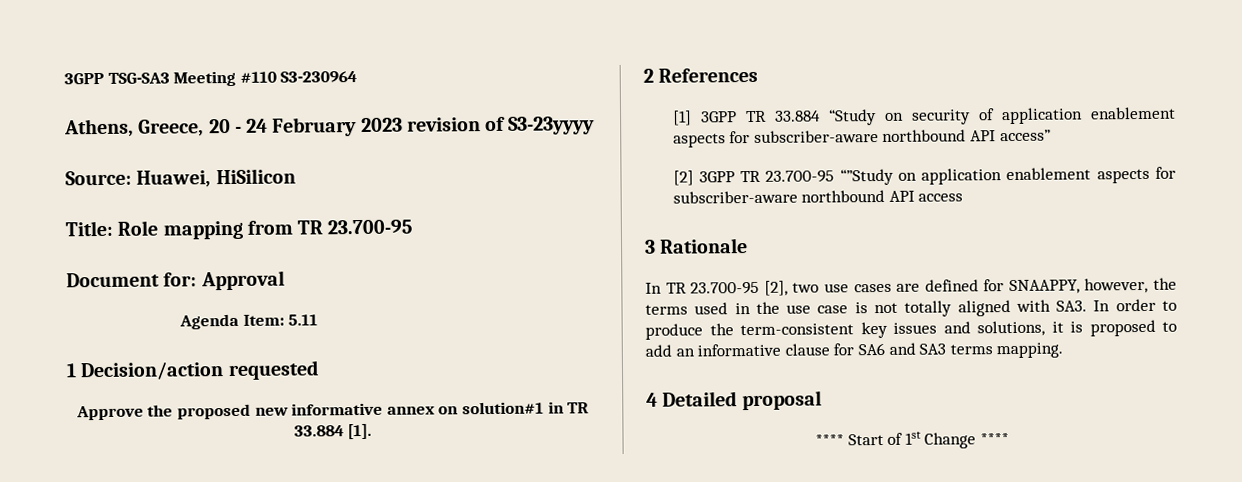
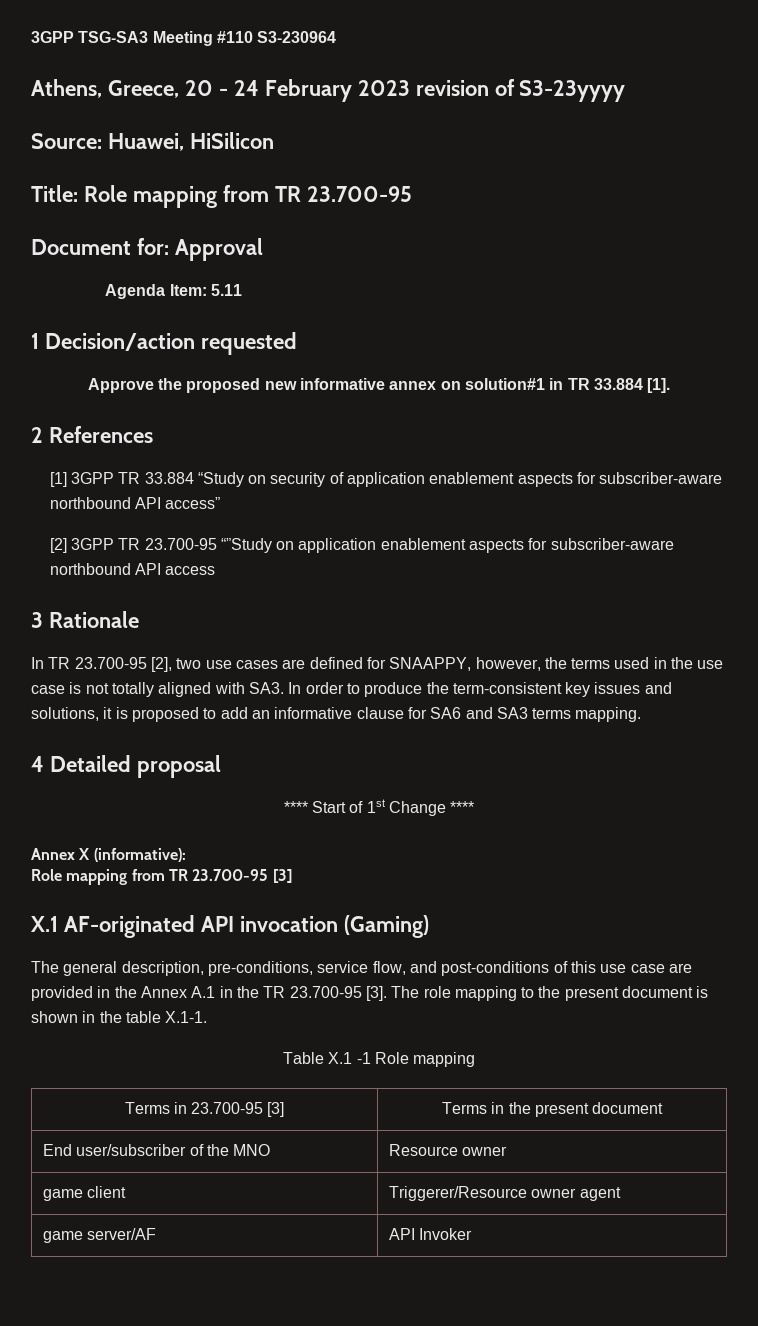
(1009, 439) none -> [31,848,186,862] [31,869,292,885] [30,915,429,938] [31,961,692,976] [31,986,709,1001] [31,1011,208,1023] [282,1052,476,1067] [124,1102,285,1117] [441,1102,664,1117] [43,1144,271,1156] [389,1144,508,1156] [43,1186,127,1201] [389,1186,621,1201] [43,1228,157,1243] [389,1228,473,1240] // Annex X (informative): // Role mapping from TR 23.700-95 [3] // X.1 AF-originated API invocation (Gaming) // The general description, pre-conditions, service flow, and post-conditions of this use case are provided in the Annex A.1 in the TR 23.700-95 [3]. The role mapping to the present document is shown in the table X.1-1. // Table X.1 -1 Role mapping // Terms in 23.700-95 [3] | Terms in the present document // End user/subscriber of the MNO | Resource owner // game client | Triggerer/Resource owner agent // game server/AF | API Invoker

